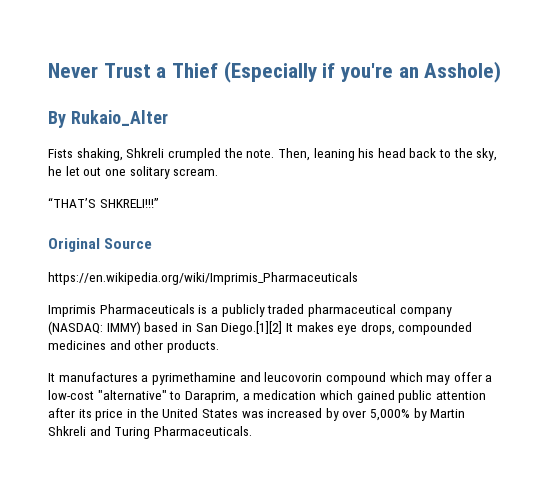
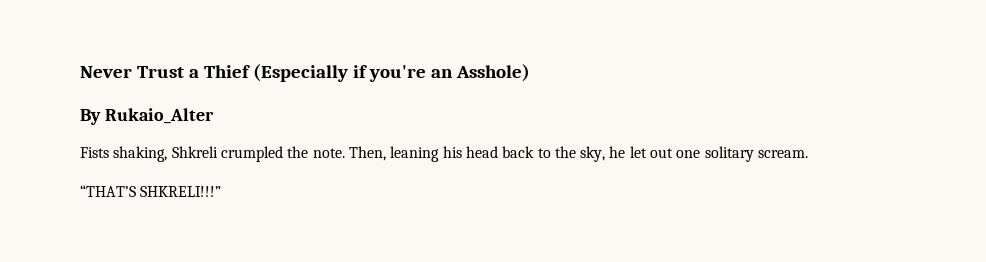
[48,238,153,252] [48,272,358,285] [48,304,452,317] [48,321,473,335] [48,340,219,353] [48,372,493,385] [48,390,486,403] [48,408,466,421] [48,426,252,439] // Original Source // https://en.wikipedia.org/wiki/Imprimis_Pharmaceuticals // Imprimis Pharmaceuticals is a publicly traded pharmaceutical company (NASDAQ: IMMY) based in San Diego.[1][2] It makes eye drops, compounded medicines and other products. // It manufactures a pyrimethamine and leucovorin compound which may offer a low-cost "alternative" to Daraprim, a medication which gained public attention after its price in the United States was increased by over 5,000% by Martin Shkreli and Turing Pharmaceuticals. -> (222, 191) none

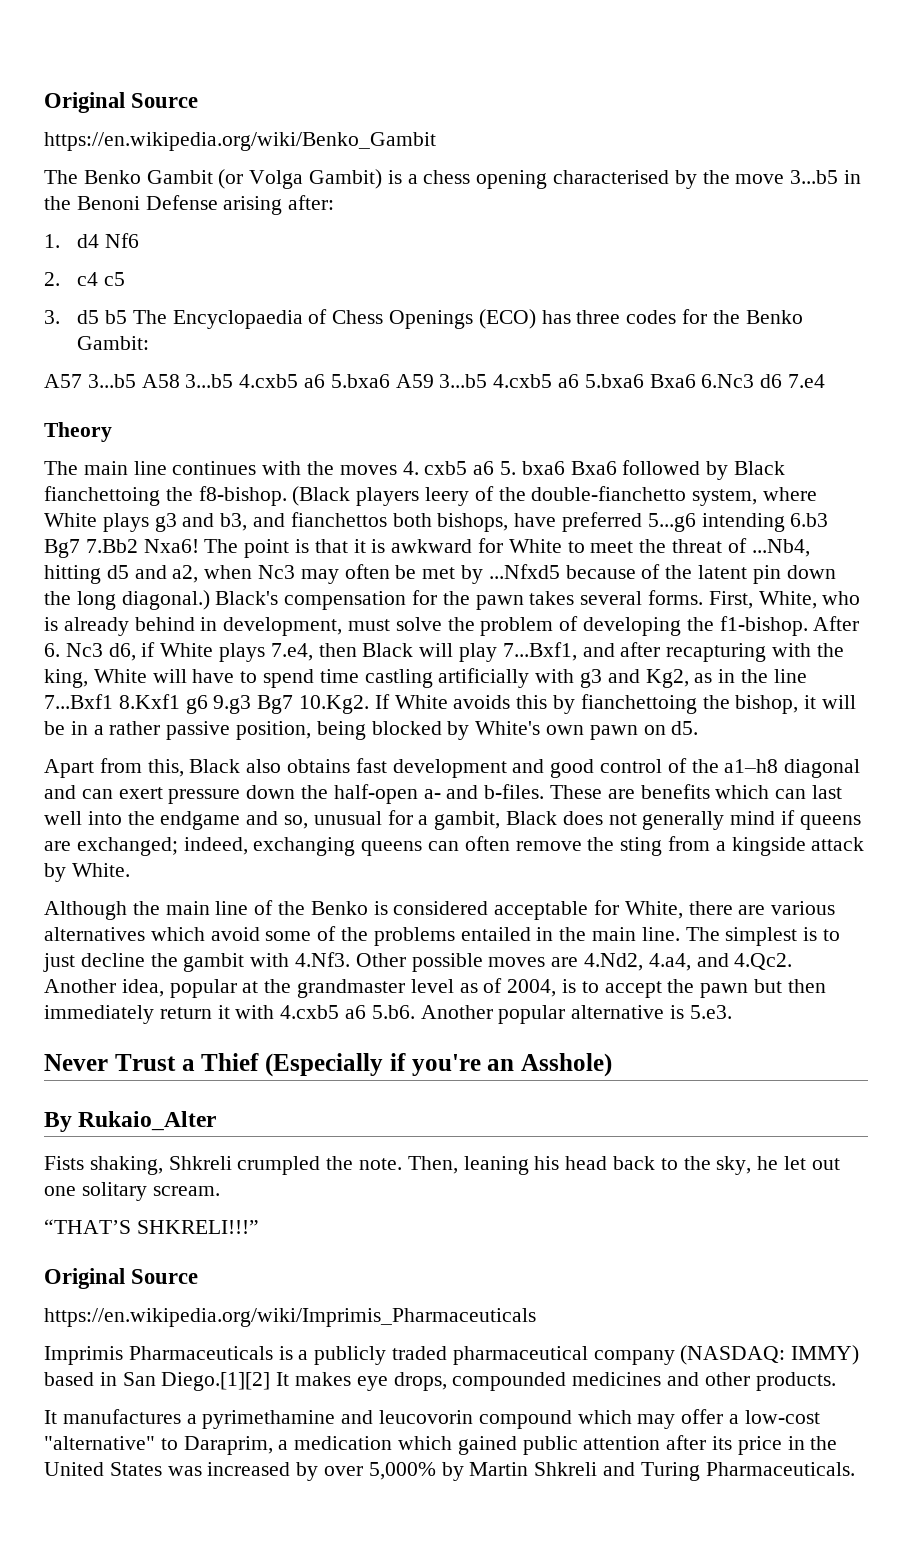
(80, 72) none -> [44,92,199,113] [44,132,436,151] [44,169,862,189] [44,195,335,215] [44,233,139,248] [44,272,125,286] [44,309,803,329] [77,336,150,350] [44,374,826,388] [44,422,112,442] [44,460,786,480] [44,486,818,506] [44,512,829,532] [44,538,810,558] [44,564,836,584] [44,590,861,610] [44,616,860,636] [44,642,844,662] [44,668,807,688] [44,694,857,714] [44,721,699,740] [44,758,861,778] [44,784,843,804] [44,810,861,830] [44,836,865,856] [44,863,130,882] [44,900,836,920] [44,926,841,946] [43,952,793,972] [44,978,826,998] [44,1005,732,1024] Original Source // https://en.wikipedia.org/wiki/Benko_Gambit // The Benko Gambit (or Volga Gambit) is a chess opening characterised by the move 3...b5 in the Benoni Defense arising after: // 1. d4 Nf6 // 2. c4 c5 // 3. d5 b5 The Encyclopaedia of Chess Openings (ECO) has three codes for the Benko Gambit: // A57 3...b5 A58 3...b5 4.cxb5 a6 5.bxa6 A59 3...b5 4.cxb5 a6 5.bxa6 Bxa6 6.Nc3 d6 7.e4 // Theory // The main line continues with the moves 4. cxb5 a6 5. bxa6 Bxa6 followed by Black fianchettoing the f8-bishop. (Black players leery of the double-fianchetto system, where White plays g3 and b3, and fianchettos both bishops, have preferred 5...g6 intending 6.b3 Bg7 7.Bb2 Nxa6! The point is that it is awkward for White to meet the threat of ...Nb4, hitting d5 and a2, when Nc3 may often be met by ...Nfxd5 because of the latent pin down the long diagonal.) Black's compensation for the pawn takes several forms. First, White, who is already behind in development, must solve the problem of developing the f1-bishop. After 6. Nc3 d6, if White plays 7.e4, then Black will play 7...Bxf1, and after recapturing with the king, White will have to spend time castling artificially with g3 and Kg2, as in the line 7...Bxf1 8.Kxf1 g6 9.g3 Bg7 10.Kg2. If White avoids this by fianchettoing the bishop, it will be in a rather passive position, being blocked by White's own pawn on d5. // Apart from this, Black also obtains fast development and good control of the a1–h8 diagonal and can exert pressure down the half-open a- and b-files. These are benefits which can last well into the endgame and so, unusual for a gambit, Black does not generally mind if queens are exchanged; indeed, exchanging queens can often remove the sting from a kingside attack by White. // Although the main line of the Benko is considered acceptable for White, there are various alternatives which avoid some of the problems entailed in the main line. The simplest is to just decline the gambit with 4.Nf3. Other possible moves are 4.Nd2, 4.a4, and 4.Qc2. Another idea, popular at the grandmaster level as of 2004, is to accept the pawn but then immediately return it with 4.cxb5 a6 5.b6. Another popular alternative is 5.e3. //
(222, 191) none -> [44,1268,199,1289] [44,1308,536,1327] [44,1345,860,1365] [44,1372,836,1391] [44,1409,820,1429] [44,1435,838,1455] [44,1462,855,1481] // Original Source // https://en.wikipedia.org/wiki/Imprimis_Pharmaceuticals // Imprimis Pharmaceuticals is a publicly traded pharmaceutical company (NASDAQ: IMMY) based in San Diego.[1][2] It makes eye drops, compounded medicines and other products. // It manufactures a pyrimethamine and leucovorin compound which may offer a low-cost "alternative" to Daraprim, a medication which gained public attention after its price in the United States was increased by over 5,000% by Martin Shkreli and Turing Pharmaceuticals.

